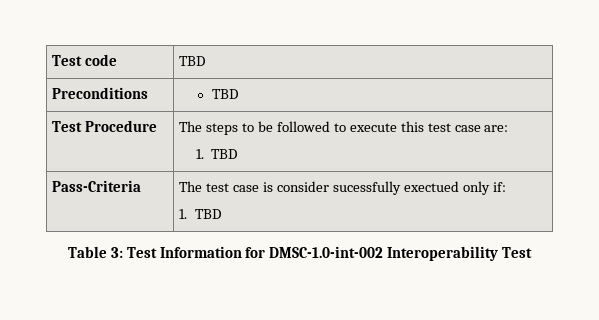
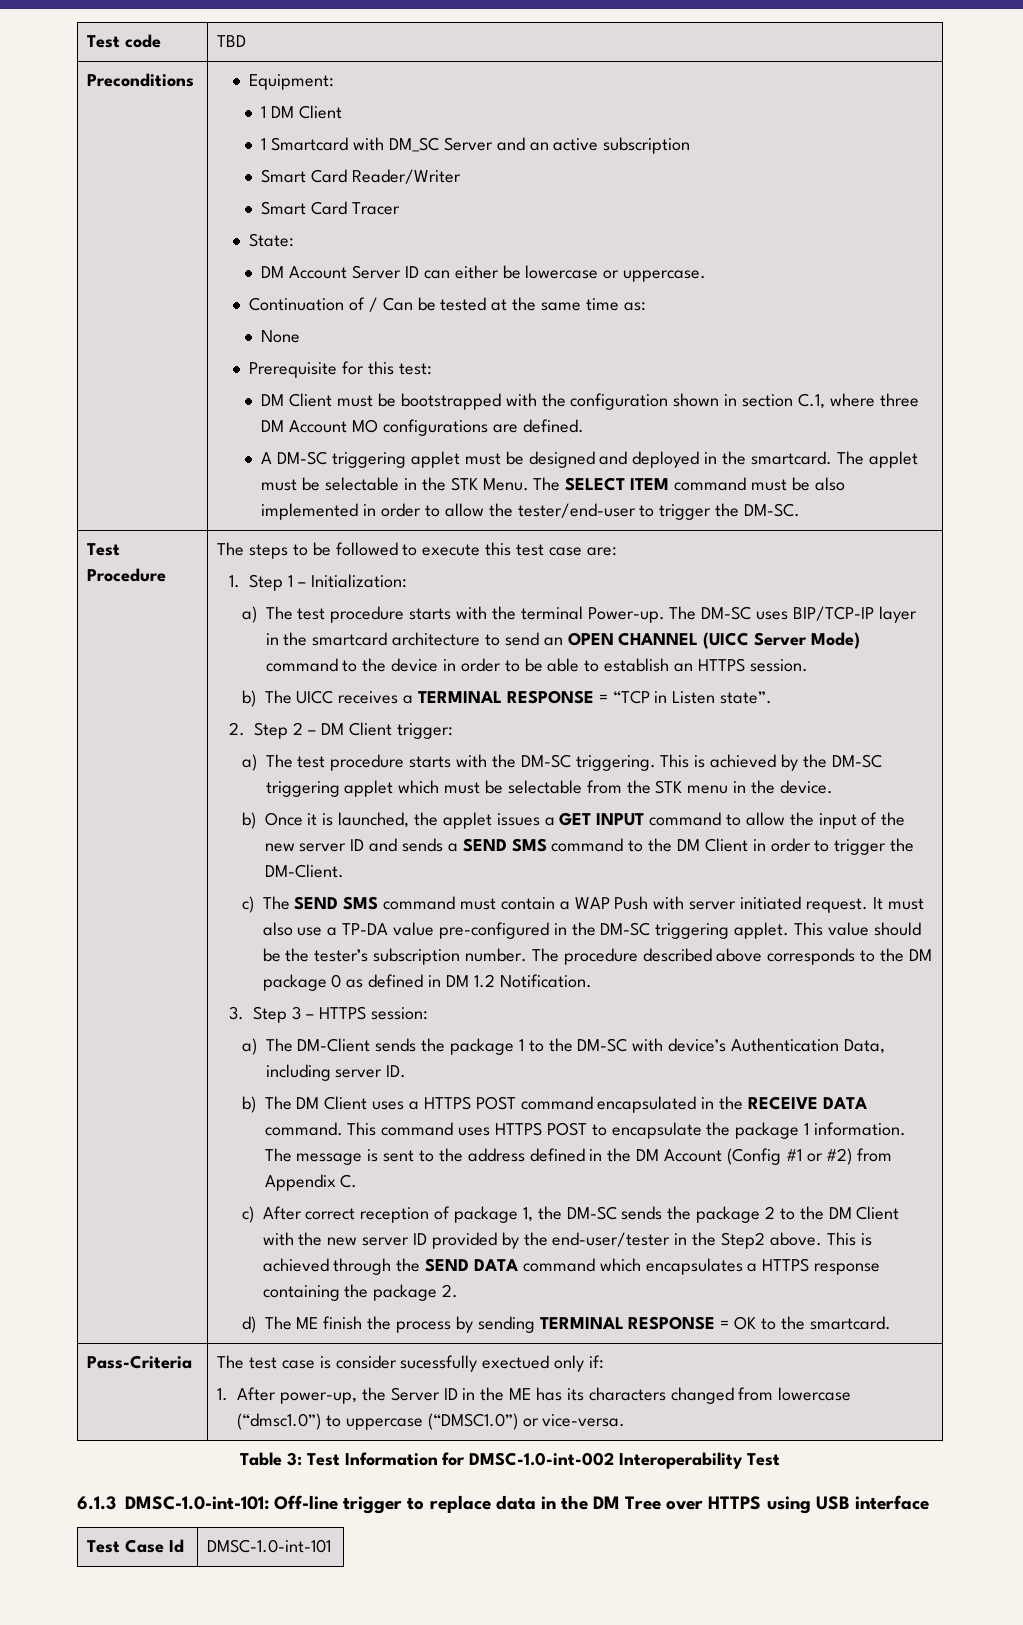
[211,89,238,99] TBD -> [249,74,335,90] [261,105,343,119] [261,137,691,154] [261,169,462,184] [261,201,401,215] [249,233,295,247] [261,265,707,282] [249,297,646,312] [261,330,301,343] [249,361,432,378] [261,393,919,410] [261,419,584,436] [261,451,918,468] [261,477,845,491] [261,503,800,520] Equipment: // 1 DM Client // 1 Smartcard with DM_SC Server and an active subscription // Smart Card Reader/Writer // Smart Card Tracer // State: // DM Account Server ID can either be lowercase or uppercase. // Continuation of / Can be tested at the same time as: // None // Prerequisite for this test: // DM Client must be bootstrapped with the configuration shown in section C.1, where three DM Account MO configurations are defined. // A DM-SC triggering applet must be designed and deployed in the smartcard. The applet must be selectable in the STK Menu. The SELECT ITEM command must be also implemented in order to allow the tester/end-user to trigger the DM-SC.
[210,149,237,159] TBD -> [249,574,407,591] [241,606,917,623] [265,632,861,649] [265,658,808,672] [241,690,773,707] [229,722,453,739] [241,754,882,771] [265,780,833,797] [241,812,906,829] [264,838,915,855] [264,864,344,878] [241,896,924,913] [262,922,921,939] [262,948,932,965] [262,974,592,991] [229,1006,428,1023] [241,1038,885,1055] [265,1064,407,1081] [241,1096,867,1113] [264,1122,907,1139] [264,1148,893,1165] [264,1174,358,1191] [241,1206,900,1223] [262,1232,872,1249] [262,1258,881,1275] [262,1284,459,1301] [241,1316,891,1333] Step 1 – Initialization: // a) The test procedure starts with the terminal Power-up. The DM-SC uses BIP/TCP-IP layer in the smartcard architecture to send an OPEN CHANNEL (UICC Server Mode) command to the device in order to be able to establish an HTTPS session. // b) The UICC receives a TERMINAL RESPONSE = “TCP in Listen state”. // 2. Step 2 – DM Client trigger: // a) The test procedure starts with the DM-SC triggering. This is achieved by the DM-SC triggering applet which must be selectable from the STK menu in the device. // b) Once it is launched, the applet issues a GET INPUT command to allow the input of the new server ID and sends a SEND SMS command to the DM Client in order to trigger the DM-Client. // c) The SEND SMS command must contain a WAP Push with server initiated request. It must also use a TP-DA value pre-configured in the DM-SC triggering applet. This value should be the tester’s subscription number. The procedure described above corresponds to the DM package 0 as defined in DM 1.2 Notification. // 3. Step 3 – HTTPS session: // a) The DM-Client sends the package 1 to the DM-SC with device’s Authentication Data, including server ID. // b) The DM Client uses a HTTPS POST command encapsulated in the RECEIVE DATA command. This command uses HTTPS POST to encapsulate the package 1 information. The message is sent to the address defined in the DM Account (Config #1 or #2) from Appendix C. // c) After correct reception of package 1, the DM-SC sends the package 2 to the DM Client with the new server ID provided by the end-user/tester in the Step2 above. This is achieved through the SEND DATA command which encapsulates a HTTPS response containing the package 2. // d) The ME finish the process by sending TERMINAL RESPONSE = OK to the smartcard.
[194,209,221,219] TBD -> [237,1387,852,1404] [237,1413,626,1430] After power-up, the Server ID in the ME has its characters changed from lowercase (“dmsc1.0”) to uppercase (“DMSC1.0”) or vice-versa.
(533, 252) none -> [77,1495,929,1514] [87,1539,184,1553] [207,1539,332,1553] // 6.1.3 DMSC-1.0-int-101: Off-line trigger to replace data in the DM Tree over HTTPS using USB interface // Test Case Id | DMSC-1.0-int-101

